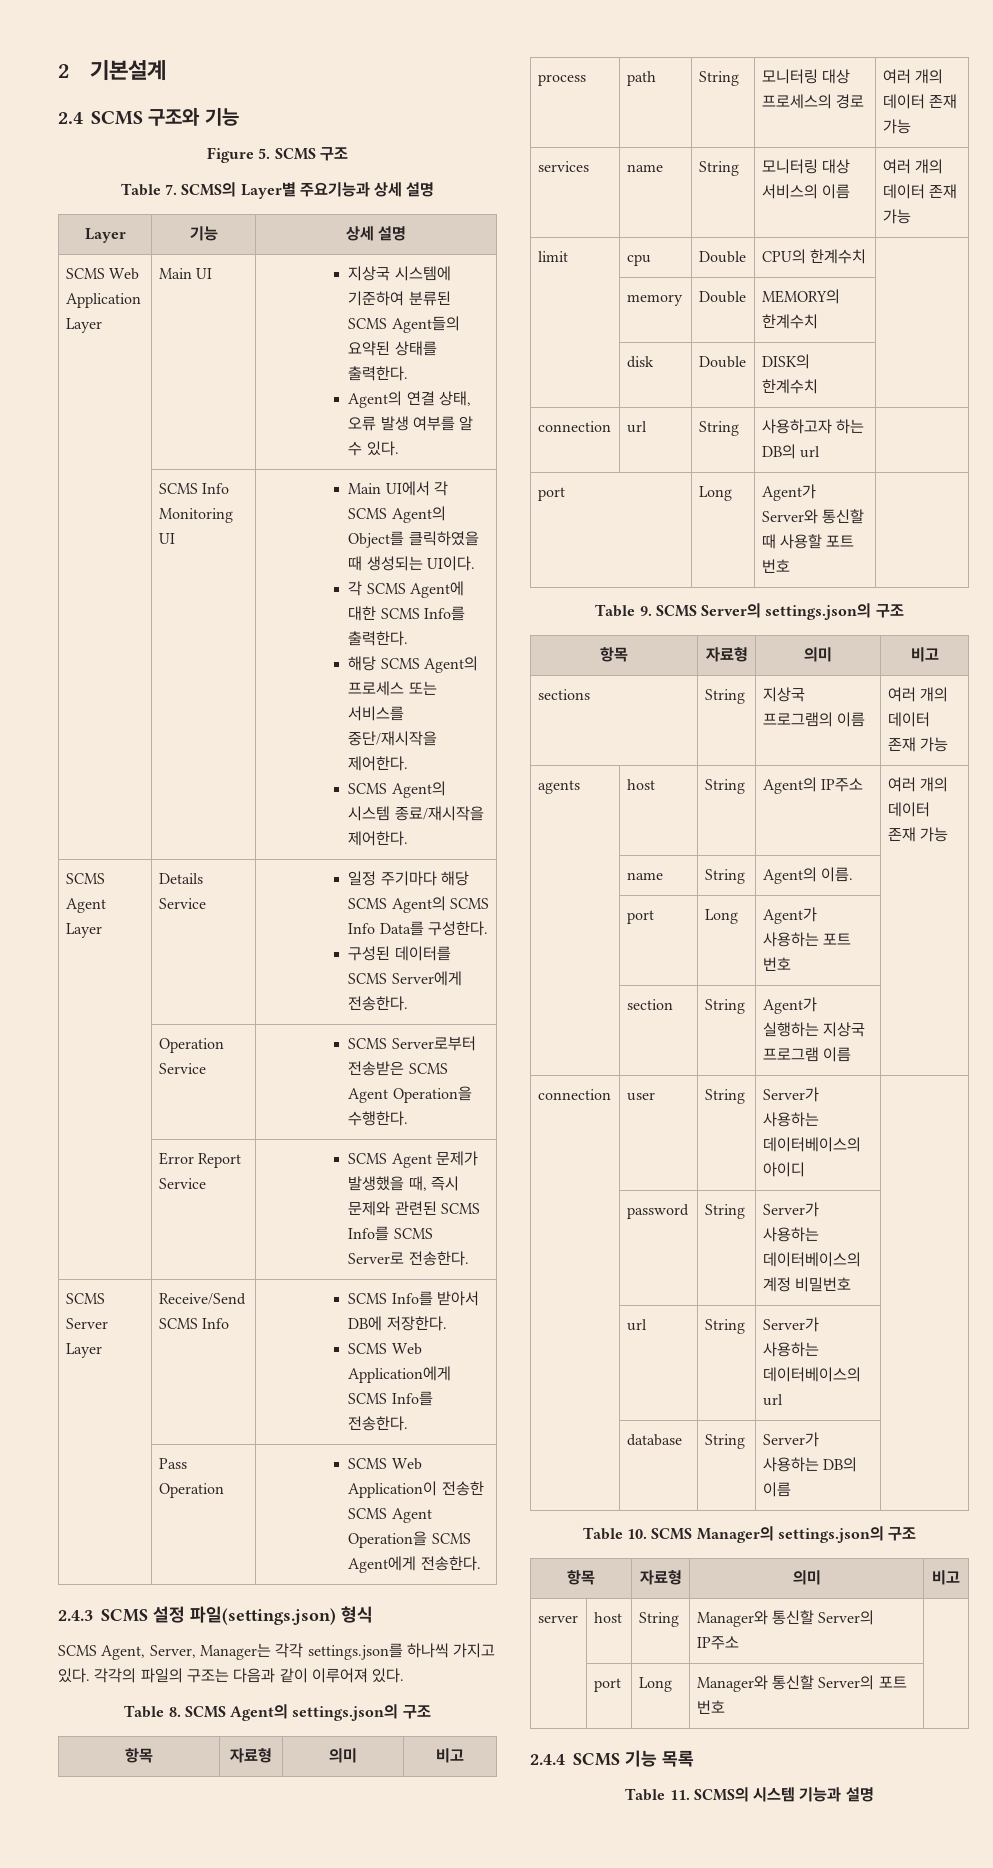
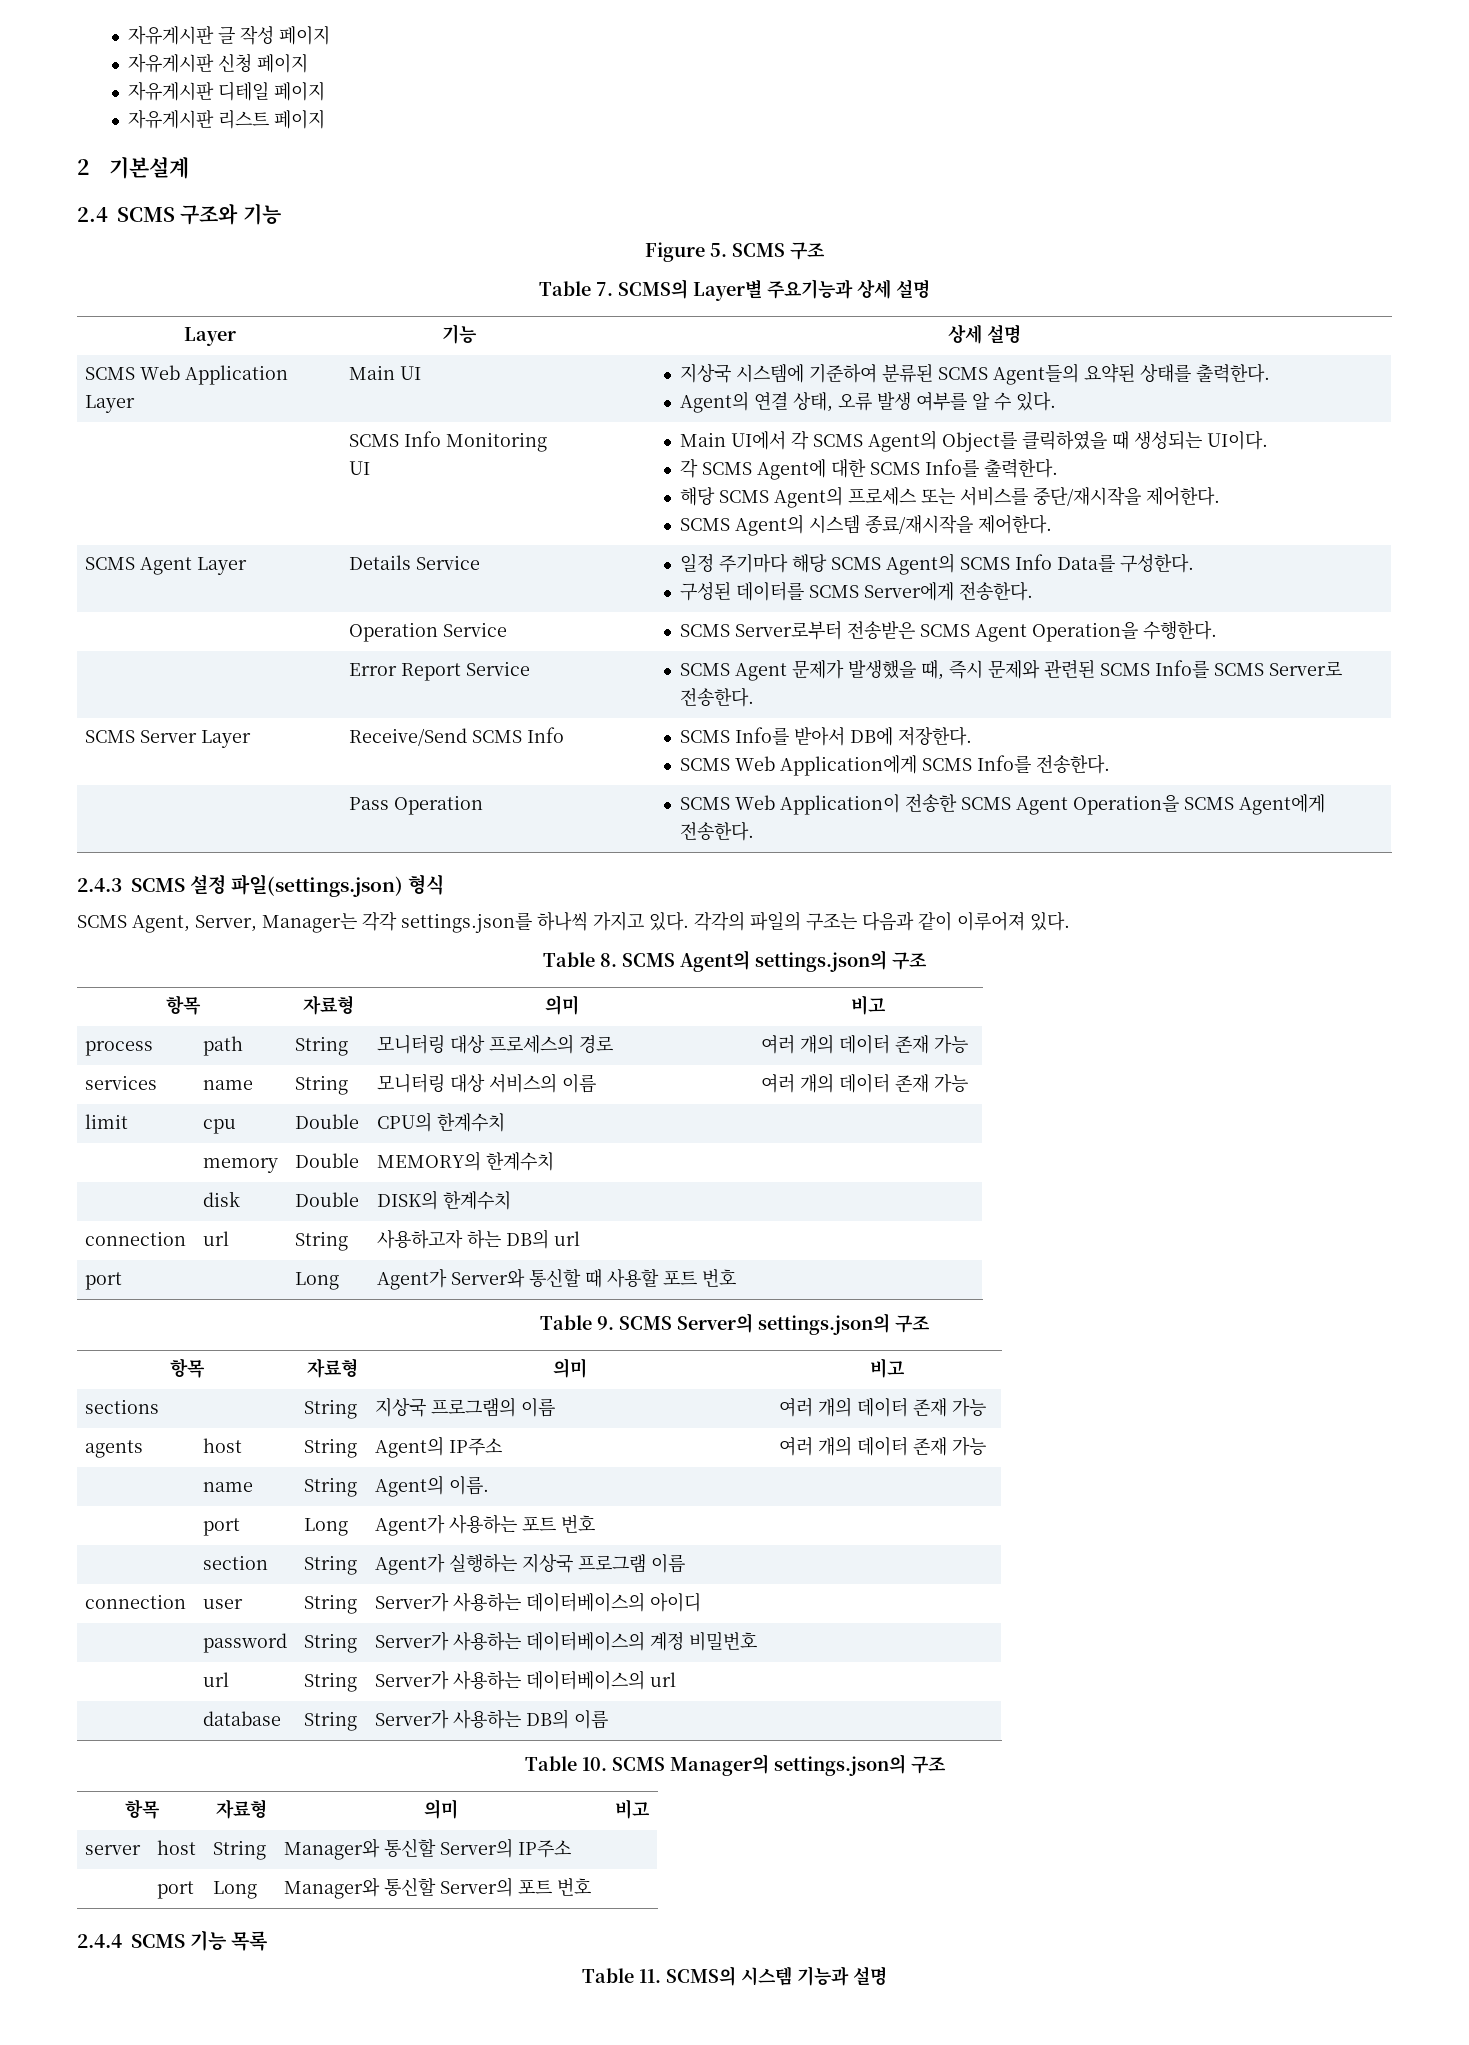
(58, 71) none -> [128,25,331,45] [128,53,309,73] [128,81,326,101] [128,109,326,129] 자유게시판 글 작성 페이지 // 자유게시판 신청 페이지 // 자유게시판 디테일 페이지 // 자유게시판 리스트 페이지 //

